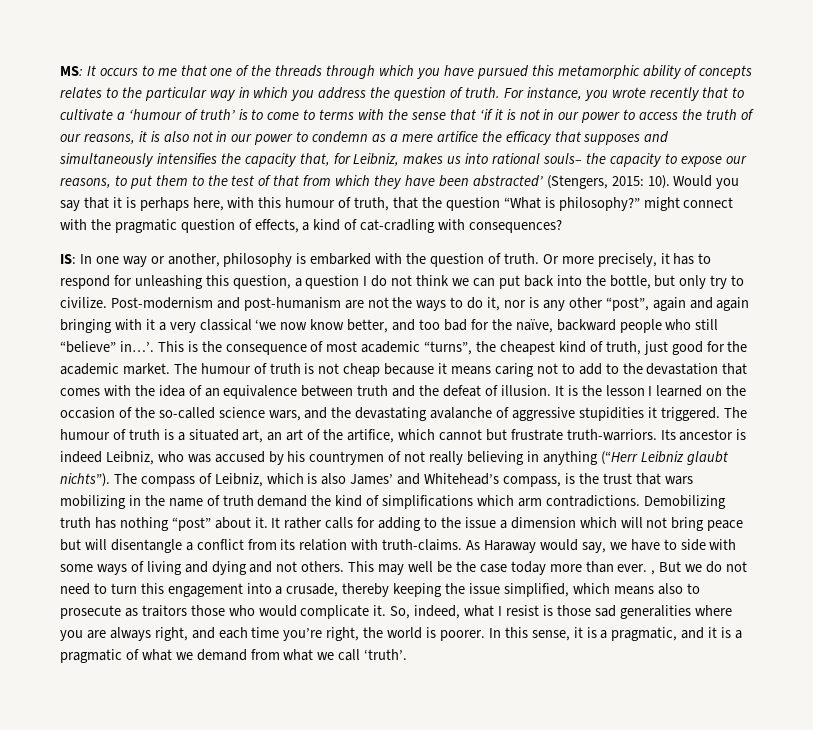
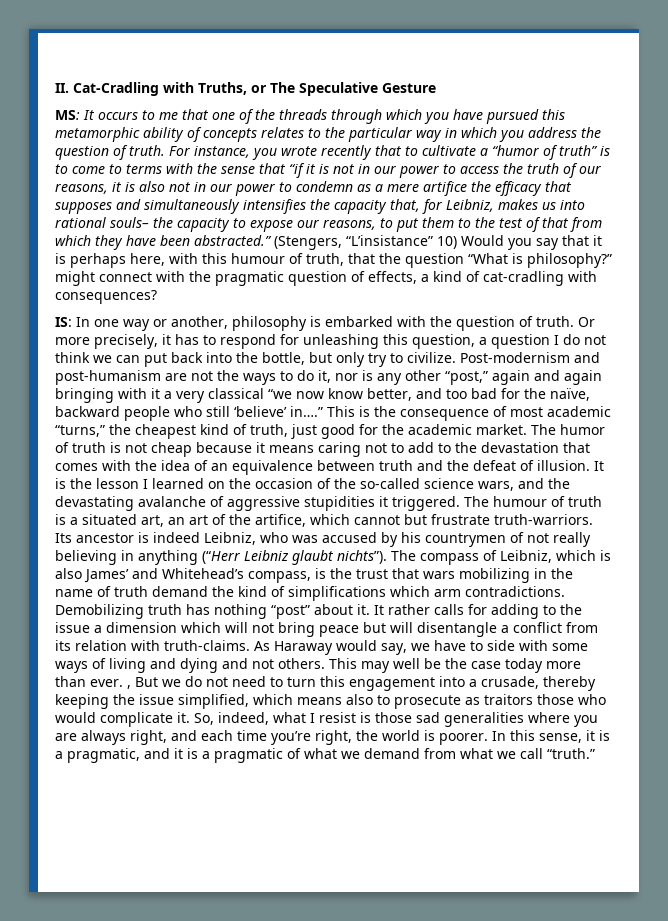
(60, 71) none -> [55,82,436,96] II. Cat-Cradling with Truths, or The Speculative Gesture //
[128,109,235,120] ‘humour of truth’ -> [492,145,598,160] “humor of truth”
[479,109,493,120] ‘if -> [289,163,305,178] “if
[472,175,670,189] abstracted’ (Stengers, 2015: 10). -> [194,235,457,250] abstracted.” (Stengers, “L’insistance” 10)
[605,297,649,311] “post”, -> [445,371,488,385] “post,”
[255,319,277,330] ‘we -> [268,389,292,399] “we
[60,341,154,353] “believe” in…’. -> [234,406,323,417] ‘believe’ in….”
[424,341,473,355] “turns”, -> [55,425,105,437] “turns,”
[200,363,251,374] humour -> [560,424,605,435] humor
[364,649,408,660] ‘truth’. -> [547,748,595,759] “truth.”

